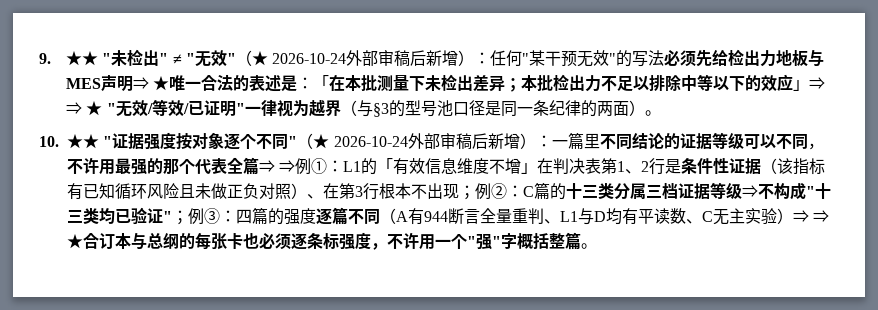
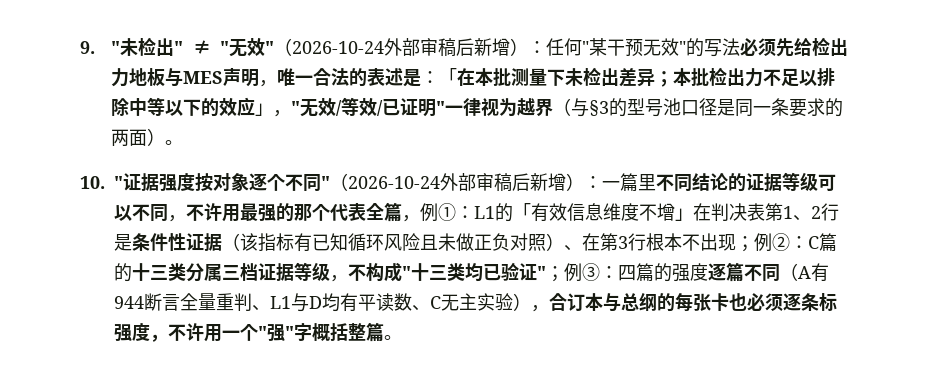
[66,51,99,66] ★★ -> (95, 47) none
[252,51,269,66] ★ -> (292, 47) none
[133,76,170,91] ⇒ ★ -> [259,80,278,87] ，
[809,77,826,89] [66,101,103,116] ⇒ ⇒ ★ -> [273,110,292,117] ，
[548,100,581,116] 纪律 -> [789,98,826,117] 要求
[67,134,99,149] ★★ -> (105, 182) none
[313,134,330,149] ★ -> (348, 182) none
[259,160,296,172] ⇒ ⇒ -> [402,215,420,222] ，
[742,185,758,197] ⇒ -> [330,275,348,282] ，
[793,210,830,222] [67,234,83,249] ⇒ ⇒ ★ -> [531,305,549,312] ，

